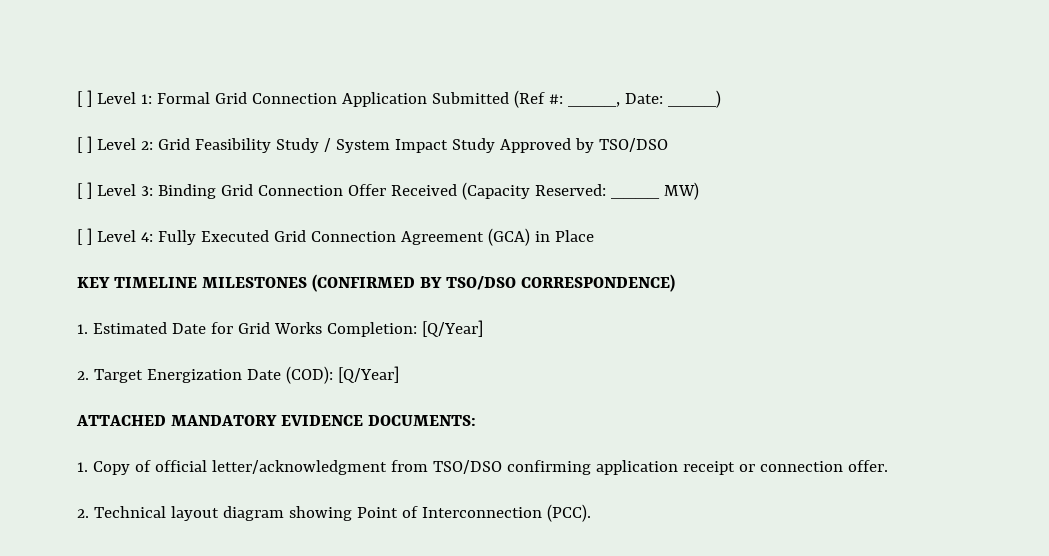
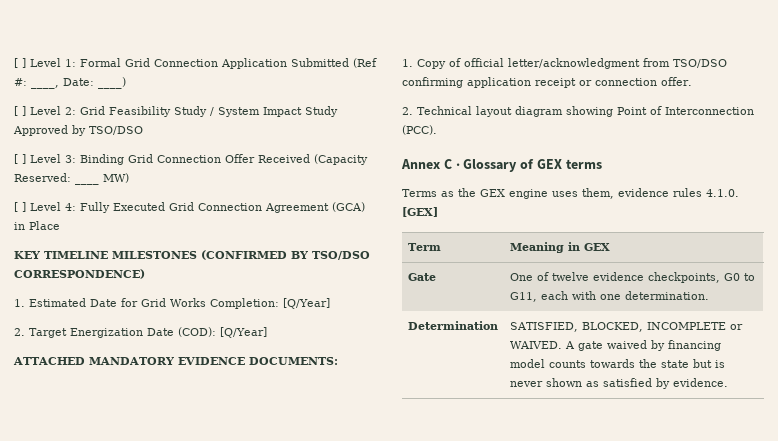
(591, 513) none -> [401,159,602,172] [402,188,739,199] [402,207,438,217] [407,243,441,251] [509,242,610,253] [407,273,436,281] [509,272,755,283] [509,291,709,302] [407,321,498,330] [509,322,743,332] [509,340,721,351] [509,359,725,368] [509,378,728,389] // Annex C · Glossary of GEX terms // Terms as the GEX engine uses them, evidence rules 4.1.0. [GEX] // Term | Meaning in GEX // Gate | One of twelve evidence checkpoints, G0 to G11, each with one determination. // Determination | SATISFIED, BLOCKED, INCOMPLETE or WAIVED. A gate waived by financing model counts towards the state but is never shown as satisfied by evidence.

